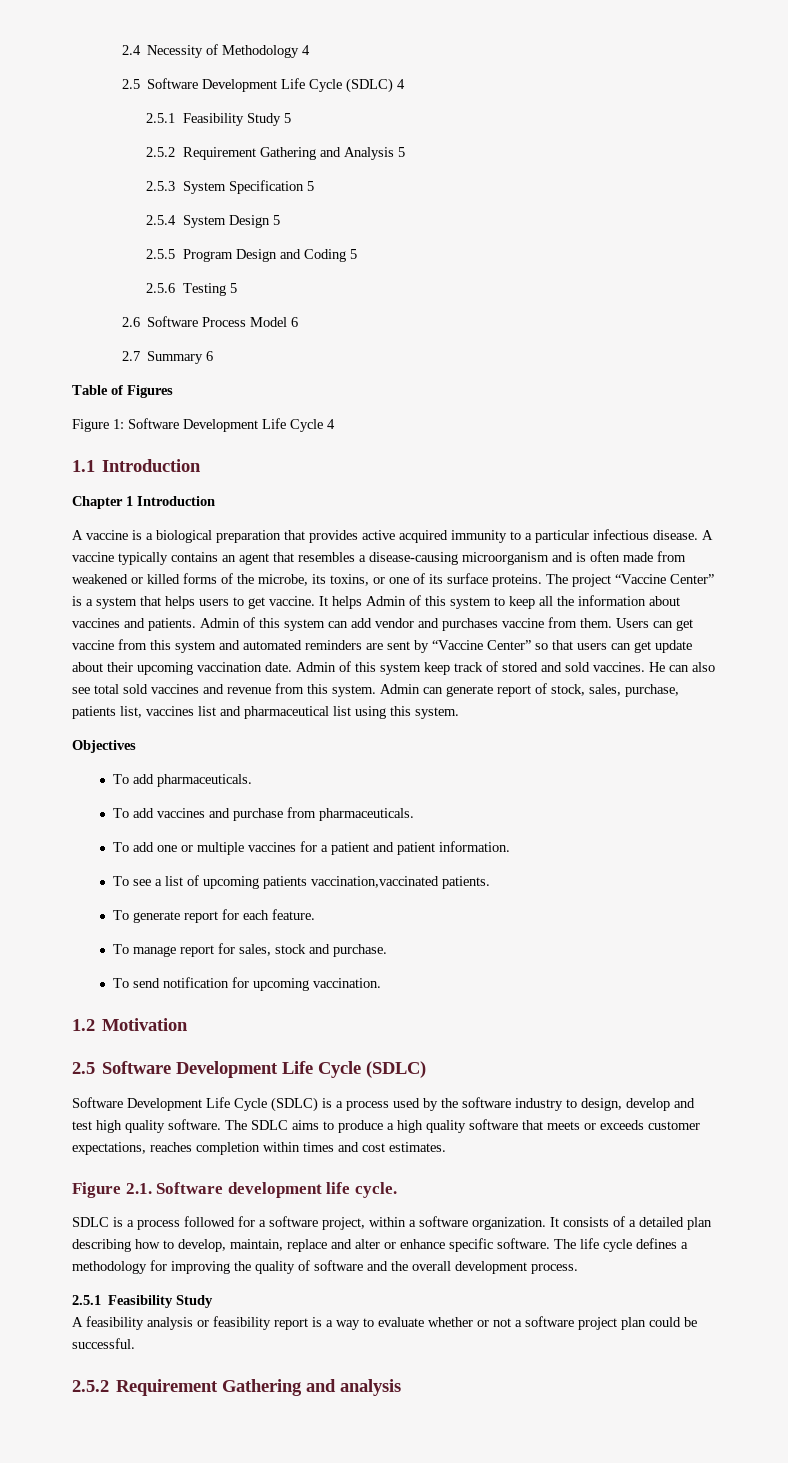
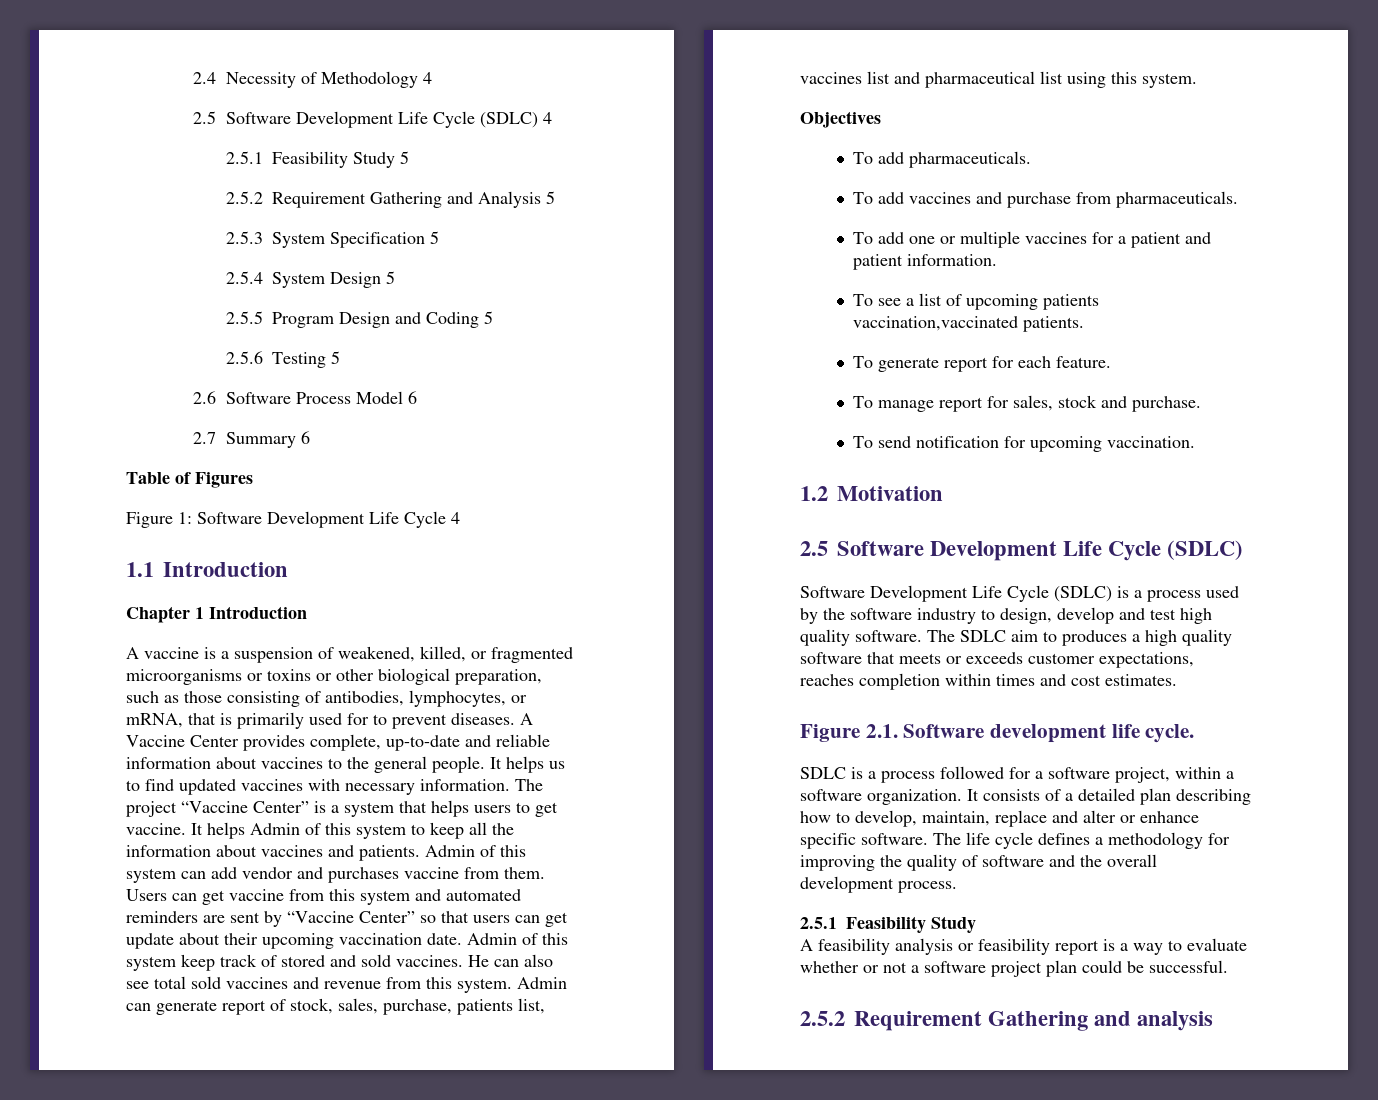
[156,529,713,543] [72,551,686,565] [72,573,542,587] biological preparation that provides active acquired immunity to a particular infectious disease. A vaccine typically contains an agent that resembles a disease-causing microorganism and is often made from weakened or killed forms of the microbe, its toxins, or one of its surface proteins. -> [234,646,573,663] [126,668,542,685] [126,690,527,707] [126,712,533,729] [126,734,550,751] [126,756,565,773] [126,779,510,795] suspension of weakened, killed, or fragmented microorganisms or toxins or other biological preparation, such as those consisting of antibodies, lymphocytes, or mRNA, that is primarily used for to prevent diseases. A Vaccine Center provides complete, up-to-date and reliable information about vaccines to the general people. It helps us to find updated vaccines with necessary information.
[292,1120,383,1133] aims to produce -> [1011,630,1127,646] aim to produces

